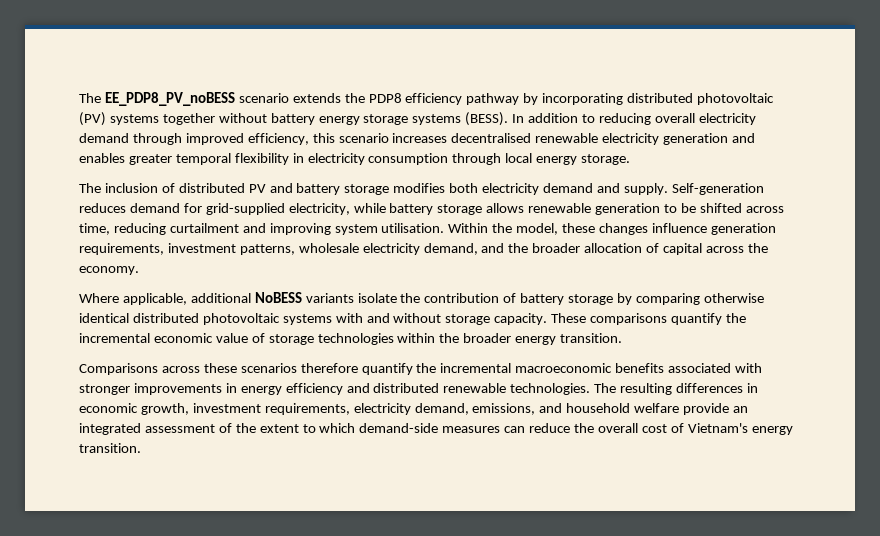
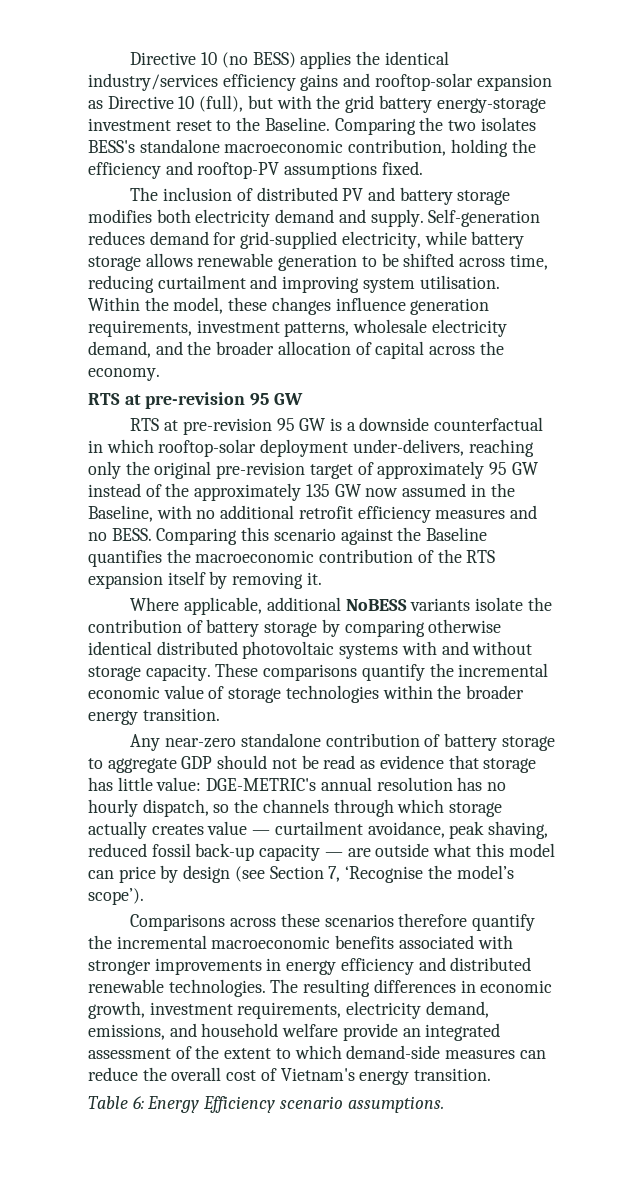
[79,92,775,106] [79,112,756,126] [79,133,756,145] [79,153,631,165] The EE_PDP8_PV_noBESS scenario extends the PDP8 efficiency pathway by incorporating distributed photovoltaic (PV) systems together without battery energy storage systems (BESS). In addition to reducing overall electricity demand through improved efficiency, this scenario increases decentralised renewable electricity generation and enables greater temporal flexibility in electricity consumption through local energy storage. -> [130,51,449,69] [88,73,552,91] [88,95,546,113] [88,117,536,135] [88,139,536,157] [88,161,423,179] Directive 10 (no BESS) applies the identical industry/services efficiency gains and rooftop-solar expansion as Directive 10 (full), but with the grid battery energy-storage investment reset to the Baseline. Comparing the two isolates BESS's standalone macroeconomic contribution, holding the efficiency and rooftop-PV assumptions fixed.
(139, 270) none -> [88,392,303,409] [130,417,544,435] [88,439,534,457] [88,461,538,479] [88,483,515,501] [88,505,538,523] [88,527,488,545] [88,549,496,567] [88,571,322,589] // RTS at pre-revision 95 GW // RTS at pre-revision 95 GW is a downside counterfactual in which rooftop-solar deployment under-delivers, reaching only the original pre-revision target of approximately 95 GW instead of the approximately 135 GW now assumed in the Baseline, with no additional retrofit efficiency measures and no BESS. Comparing this scenario against the Baseline quantifies the macroeconomic contribution of the RTS expansion itself by removing it.
(623, 338) none -> [130,733,555,751] [88,755,537,773] [88,777,507,791] [88,799,503,817] [88,821,549,839] [88,843,555,861] [88,865,514,883] [88,888,144,905] // Any near-zero standalone contribution of battery storage to aggregate GDP should not be read as evidence that storage has little value: DGE-METRIC's annual resolution has no hourly dispatch, so the channels through which storage actually creates value — curtailment avoidance, peak shaving, reduced fossil back-up capacity — are outside what this model can price by design (see Section 7, ‘Recognise the model’s scope’).
(141, 448) none -> [88,1096,444,1113] // Table 6: Energy Efficiency scenario assumptions.

